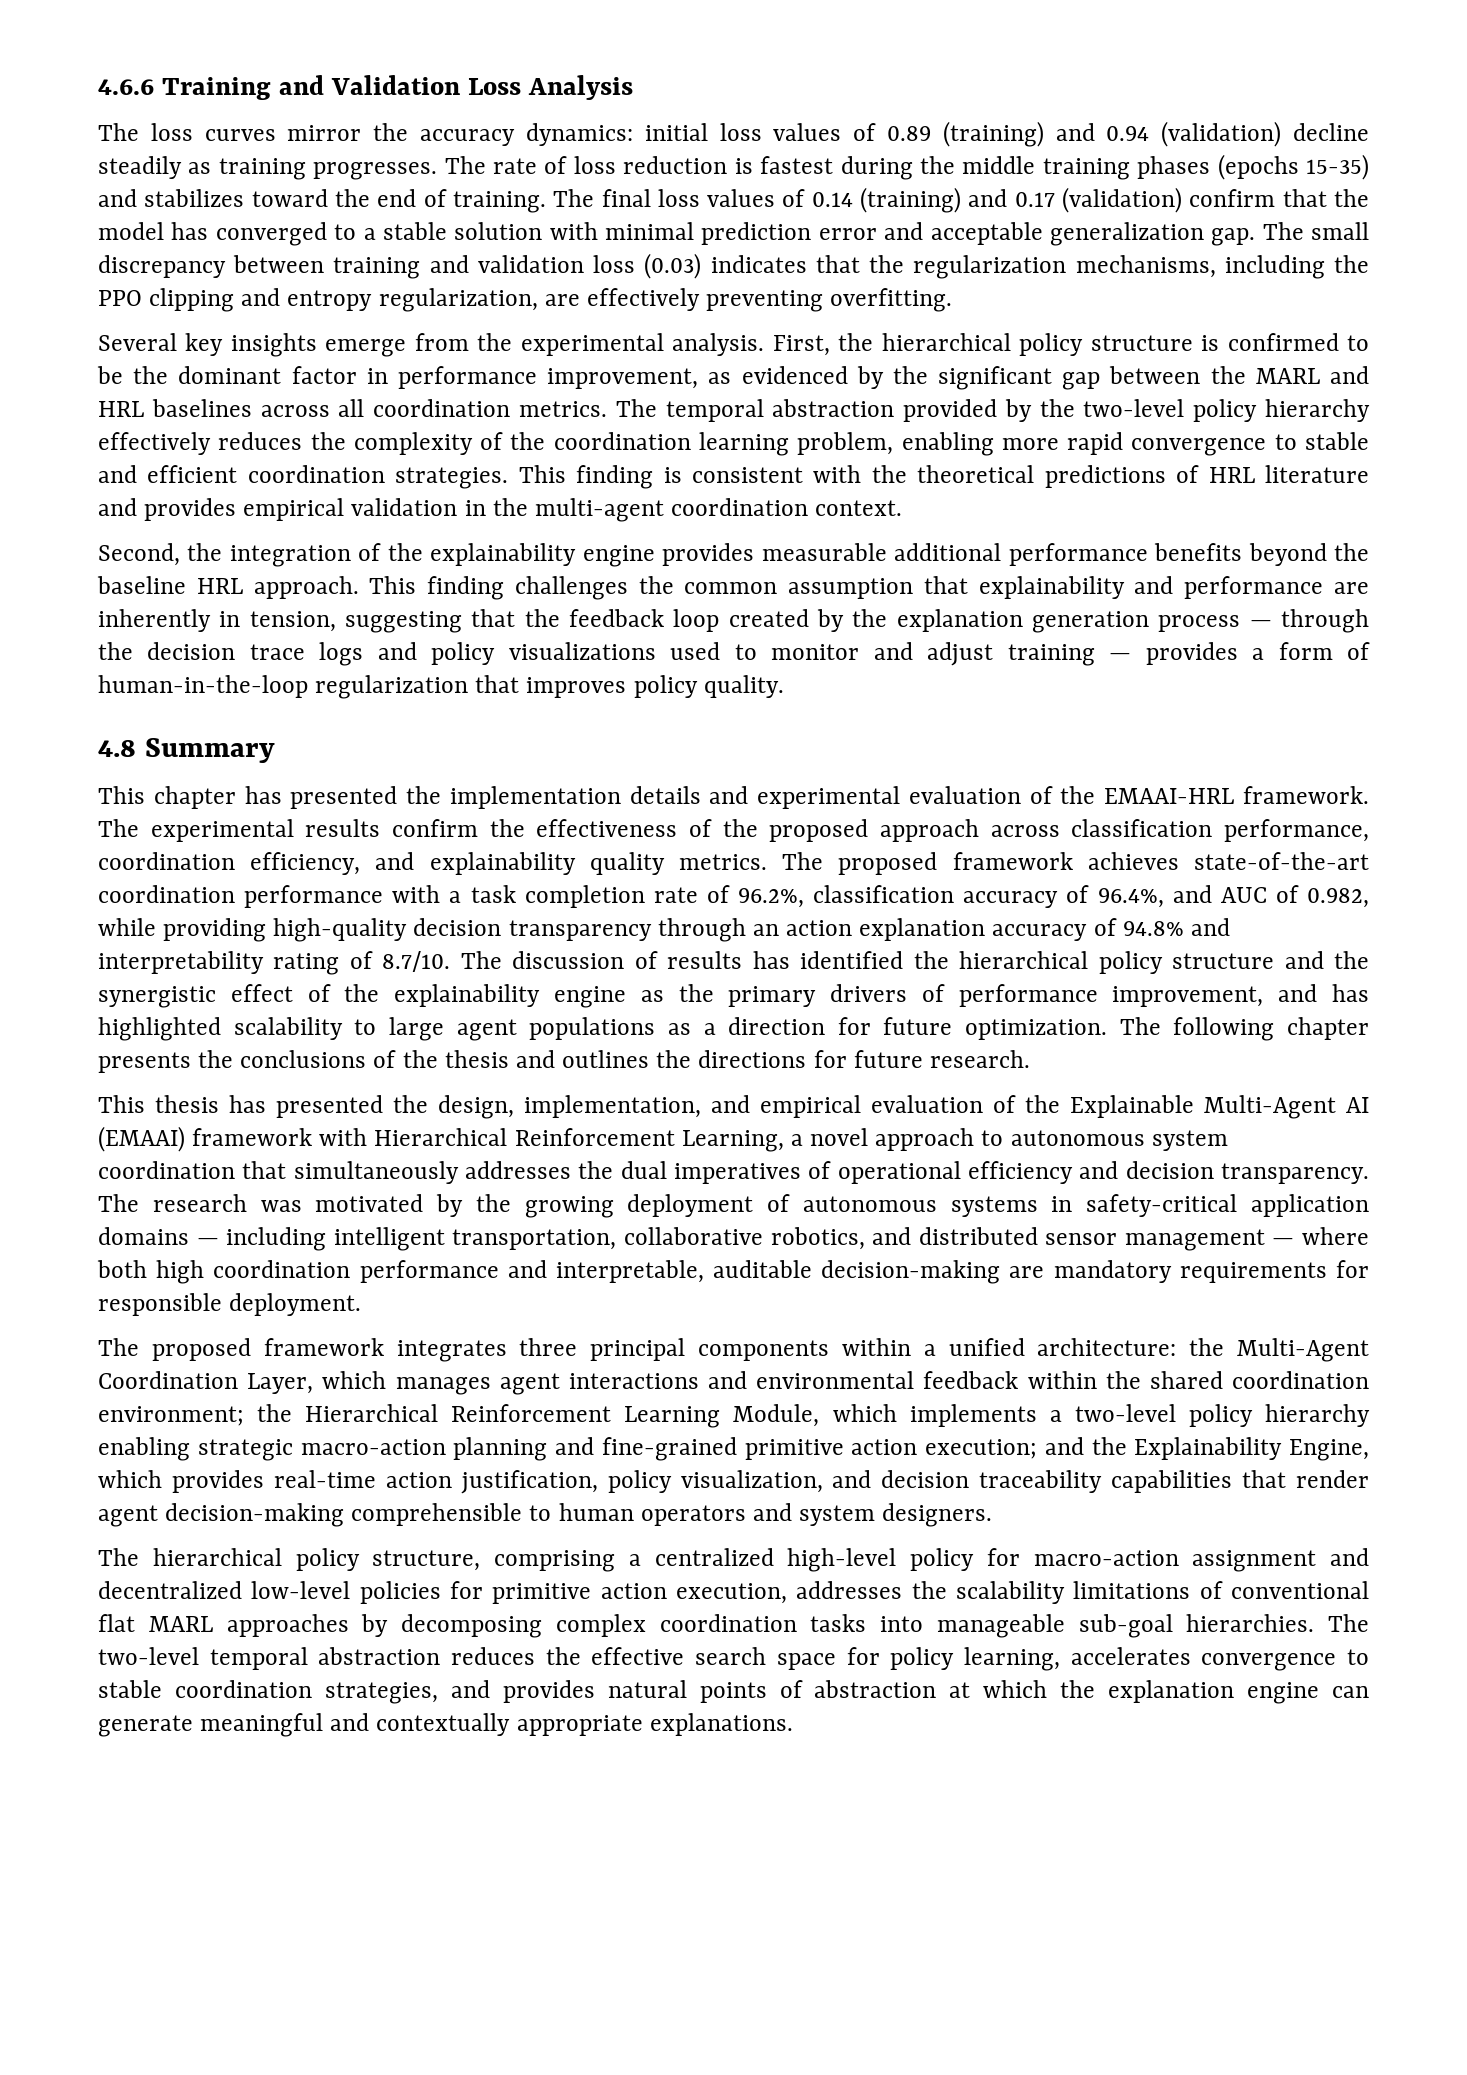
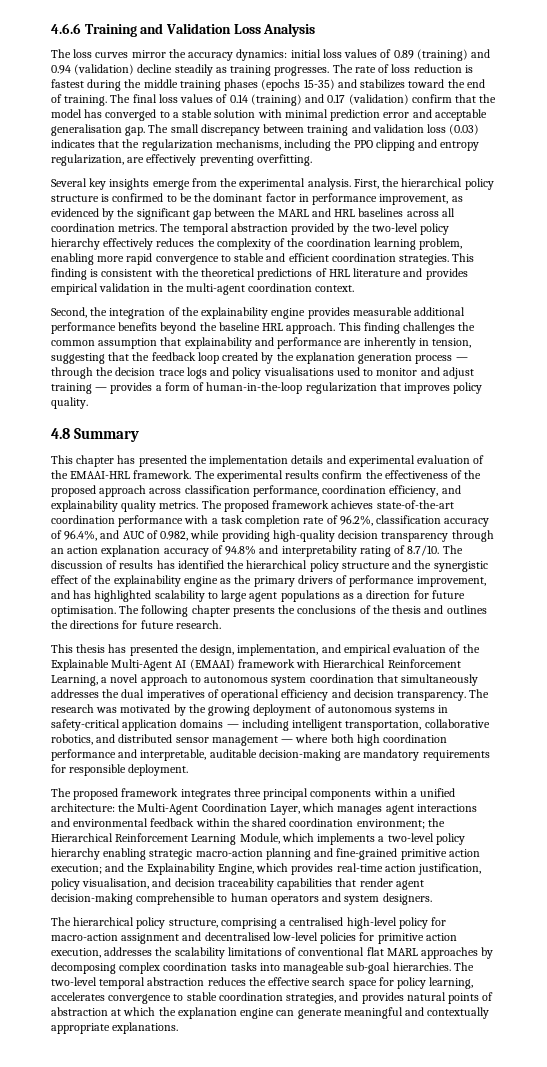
[1049,222,1204,246] generalization -> [51,124,122,136] generalisation
[508,642,656,660] visualizations -> [263,367,334,376] visualisations
[965,1019,1108,1040] optimization. -> [51,606,116,617] optimisation.
[680,1470,823,1493] visualization, -> [82,878,150,889] visualisation,
[654,1548,774,1566] centralized -> [289,917,344,926] centralised
[98,1581,242,1599] decentralized -> [204,932,270,941] decentralised

